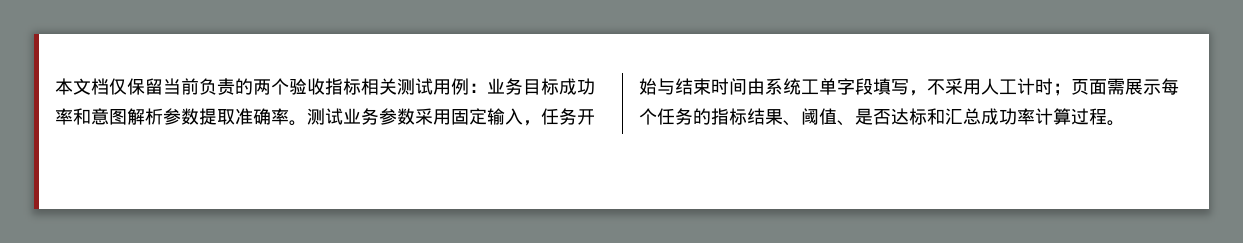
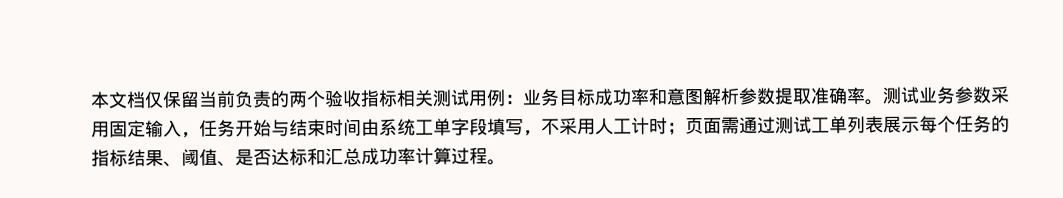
(1125, 86) none -> [739,115,884,134] 通过测试工单列表

